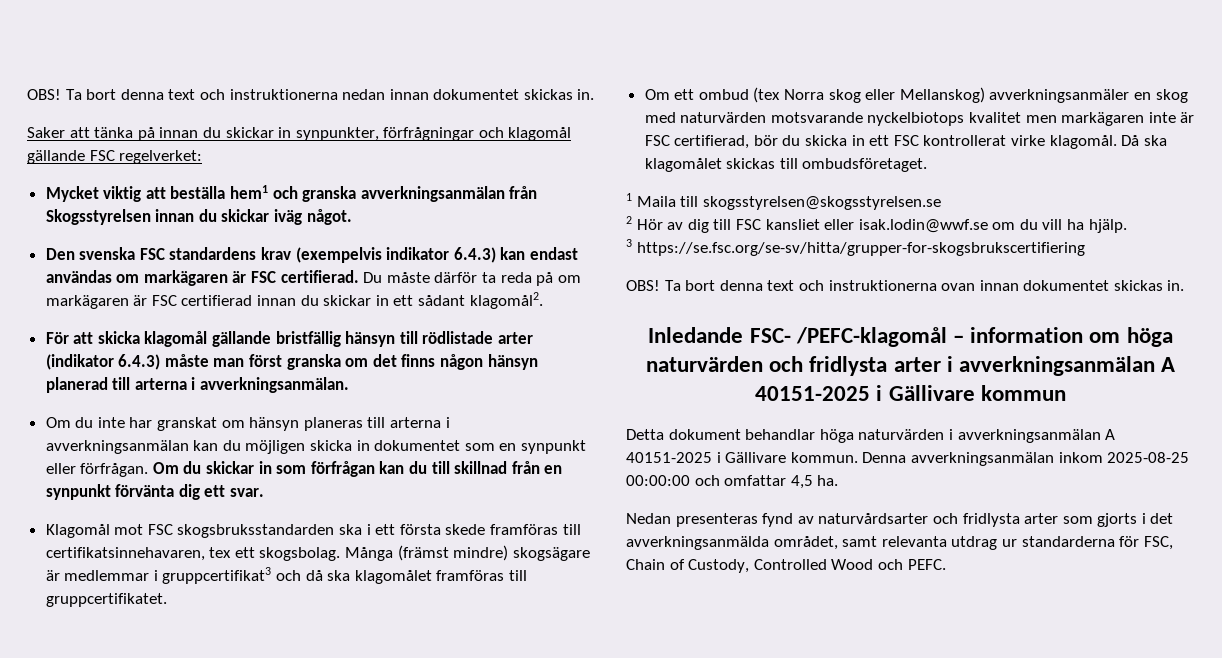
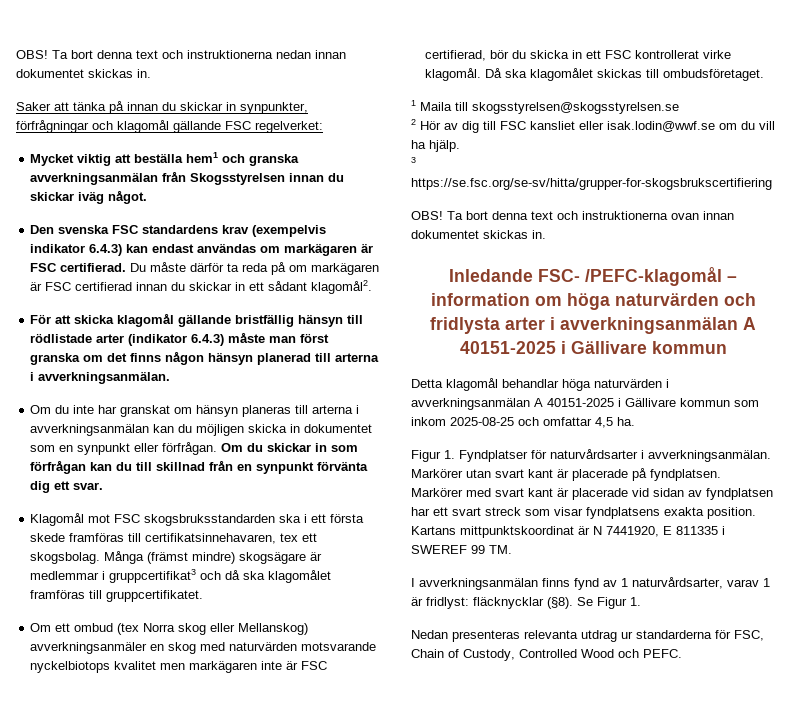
[668,429,741,440] dokument -> [446,378,498,391] klagomål
[790,452,1054,466] kommun. Denna avverkningsanmälan -> [680,398,759,407] kommun som
[626,475,690,486] 00:00:00 -> (514, 421) none
[626,513,1174,527] [626,536,878,550] Nedan presenteras fynd av naturvårdsarter och fridlysta arter som gjorts i det avverkningsanmälda området, samt -> [411,449,771,462] [411,468,721,481] [411,488,773,500] [411,507,756,519] [411,526,725,538] [411,545,512,554] [411,577,770,590] [411,597,641,609] [411,630,520,642] Figur 1. Fyndplatser för naturvårdsarter i avverkningsanmälan. Markörer utan svart kant är placerade på fyndplatsen. Markörer med svart kant är placerade vid sidan av fyndplatsen har ett svart streck som visar fyndplatsens exakta position. Kartans mittpunktskoordinat är N 7441920, E 811335 i SWEREF 99 TM. // I avverkningsanmälan finns fynd av 1 naturvårdsarter, varav 1 är fridlyst: fläcknycklar (§8). Se Figur 1. // Nedan presenteras

